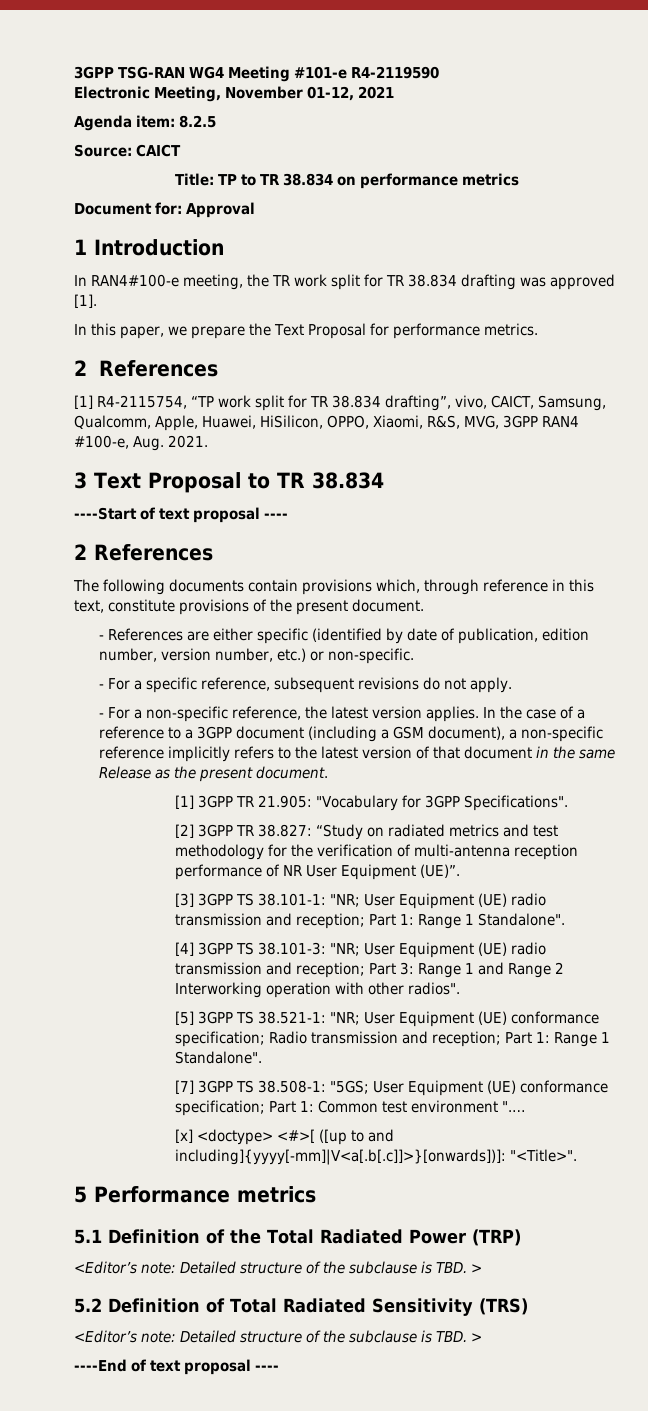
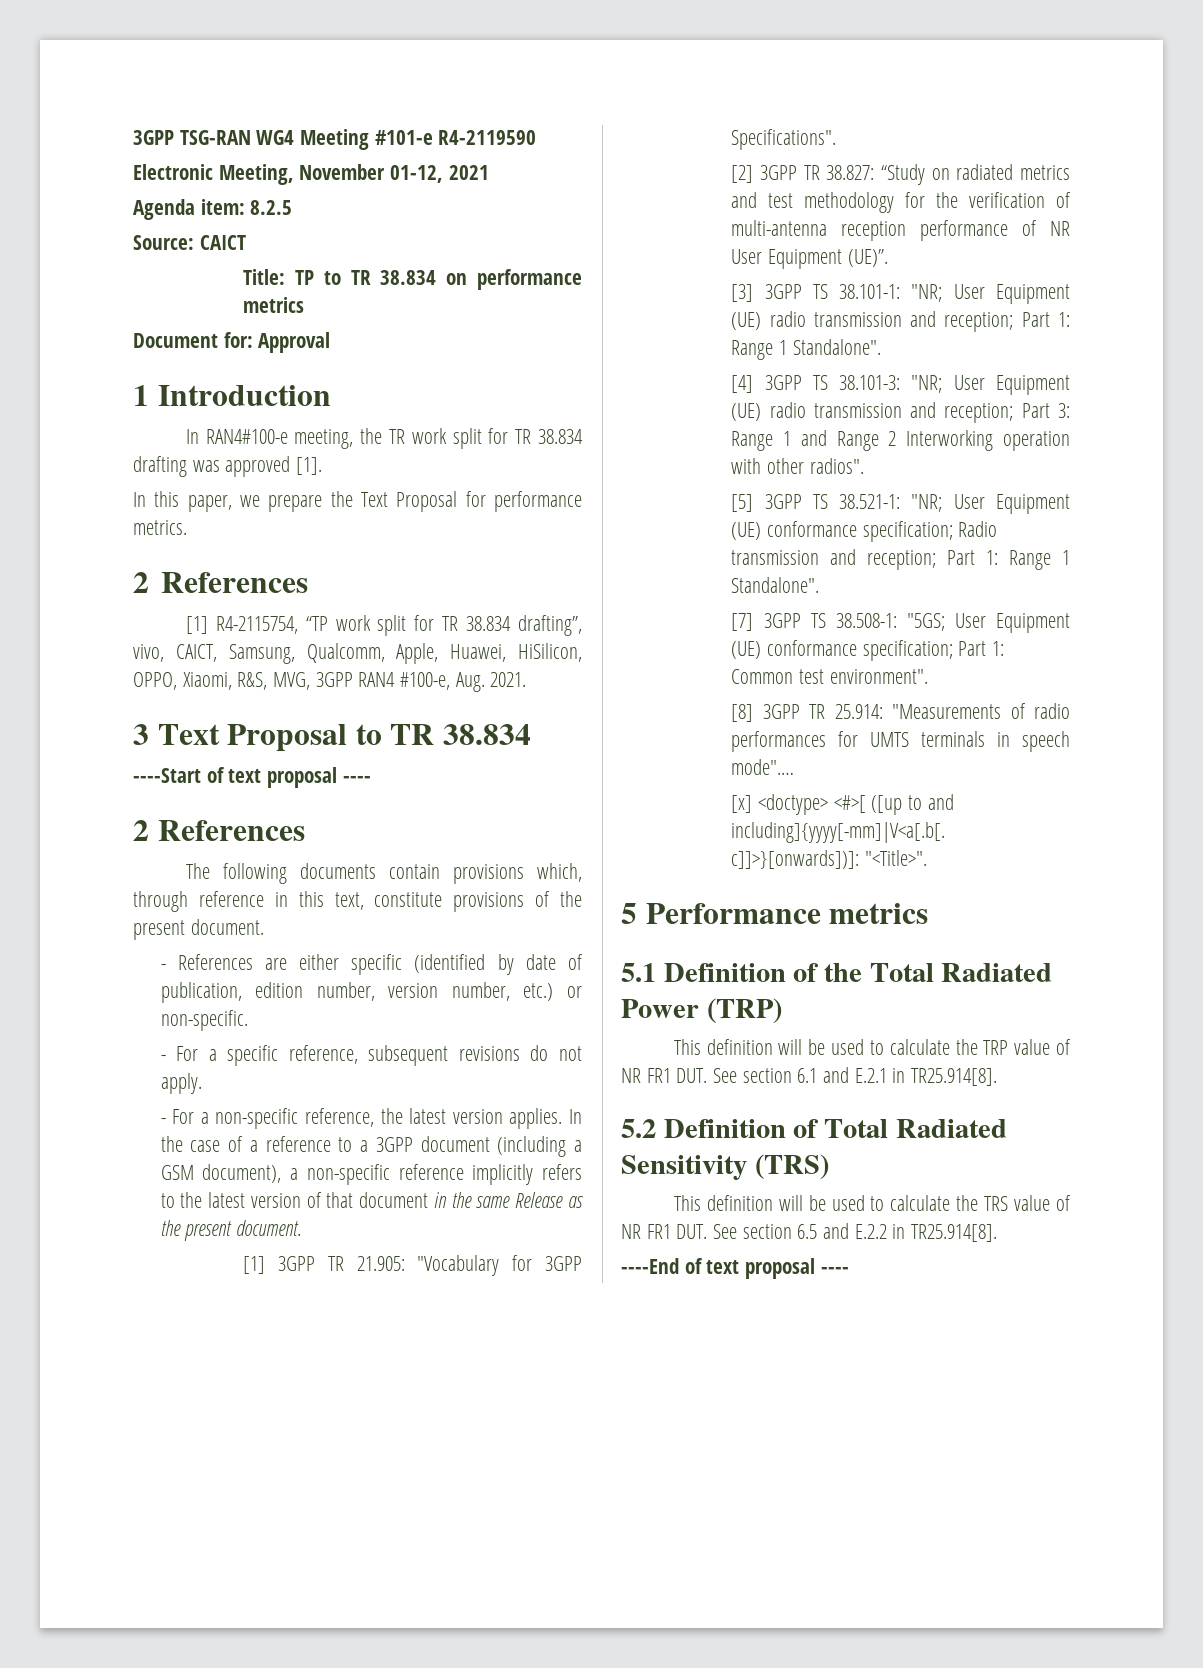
[411,1100,527,1113] environment ".… -> [829,669,928,684] [731,703,1070,722] [731,731,1070,752] [731,759,795,775] environment". // [8] 3GPP TR 25.914: "Measurements of radio performances for UMTS terminals in speech mode".…
[74,1261,482,1274] <Editor’s note: Detailed structure of the subclause is TBD. > -> [673,1039,1071,1055] [621,1067,998,1086] This definition will be used to calculate the TRP value of NR FR1 DUT. See section 6.1 and E.2.1 in TR25.914[8].
[74,1330,482,1343] <Editor’s note: Detailed structure of the subclause is TBD. > -> [673,1195,1071,1211] [621,1223,998,1242] This definition will be used to calculate the TRS value of NR FR1 DUT. See section 6.5 and E.2.2 in TR25.914[8].

